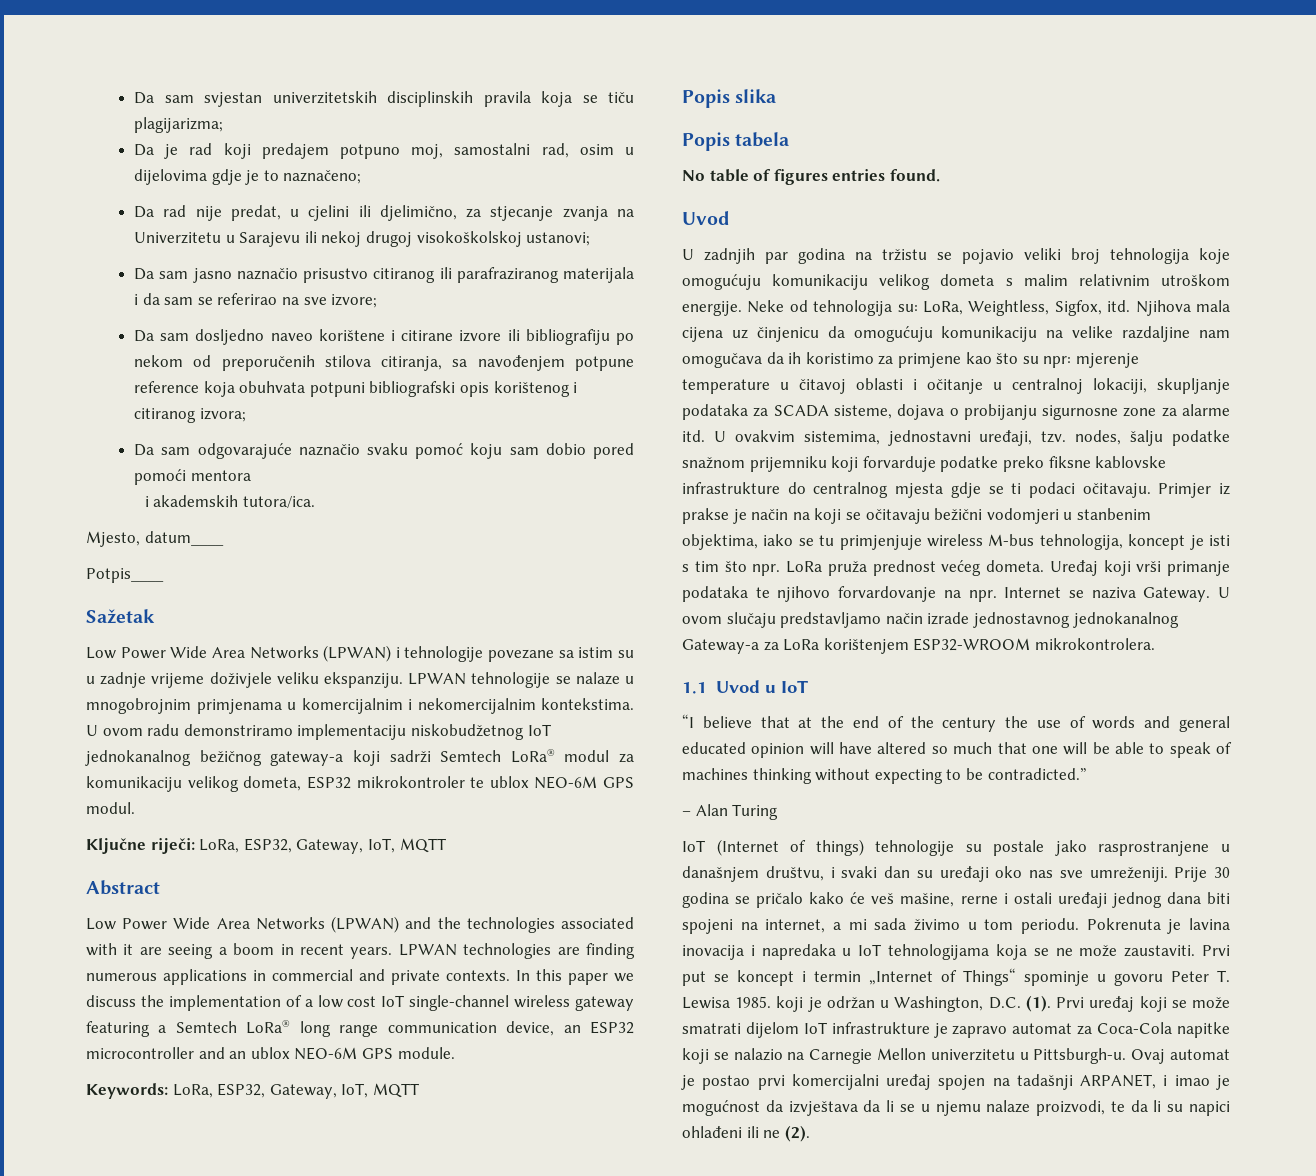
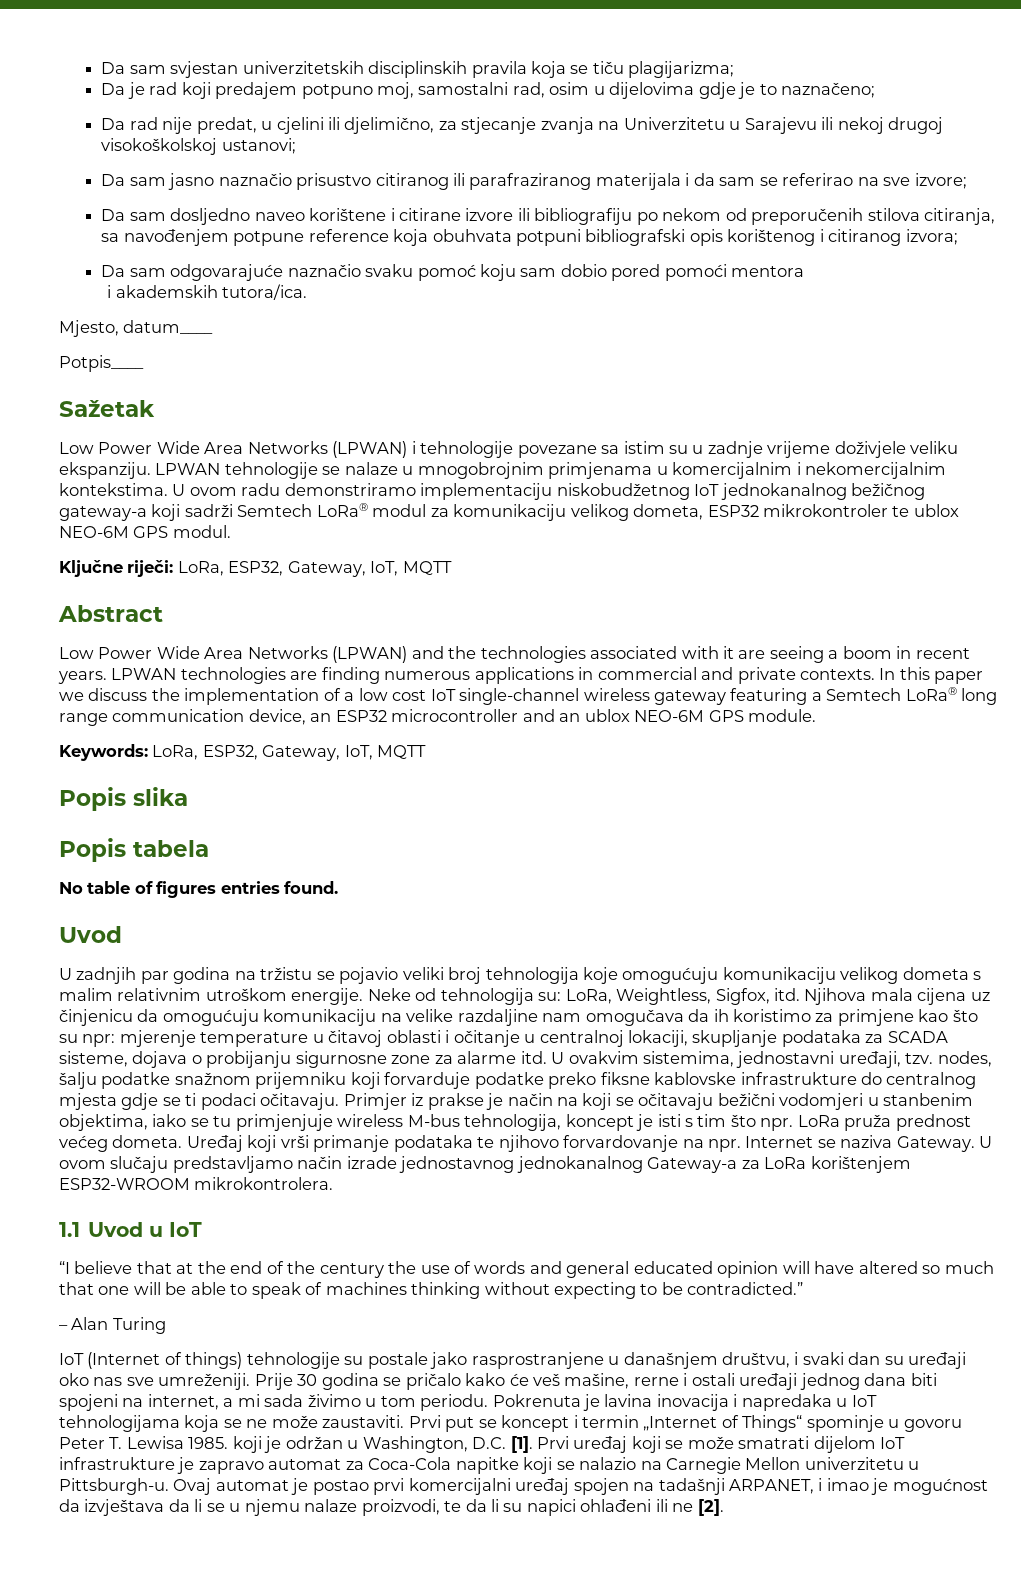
[1025,995,1051,1012] (1). -> [510,1436,533,1453] [1].
[784,1125,810,1142] (2). -> [697,1499,724,1516] [2].

